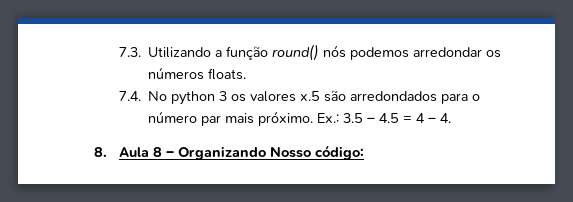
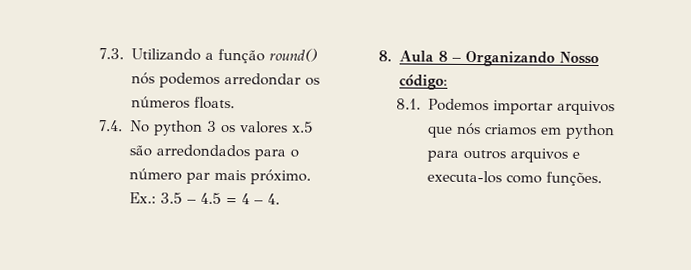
(364, 152) none -> [396,98,615,116] [426,122,615,140] [426,148,580,163] [426,170,602,187] // 8.1. Podemos importar arquivos que nós criamos em python para outros arquivos e executa-los como funções.

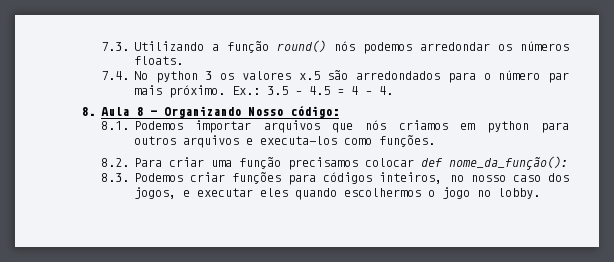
(602, 179) none -> [100,156,568,170] [100,172,570,185] [133,187,540,200] // 8.2. Para criar uma função precisamos colocar def nome_da_função(): // 8.3. Podemos criar funções para códigos inteiros, no nosso caso dos jogos, e executar eles quando escolhermos o jogo no lobby.

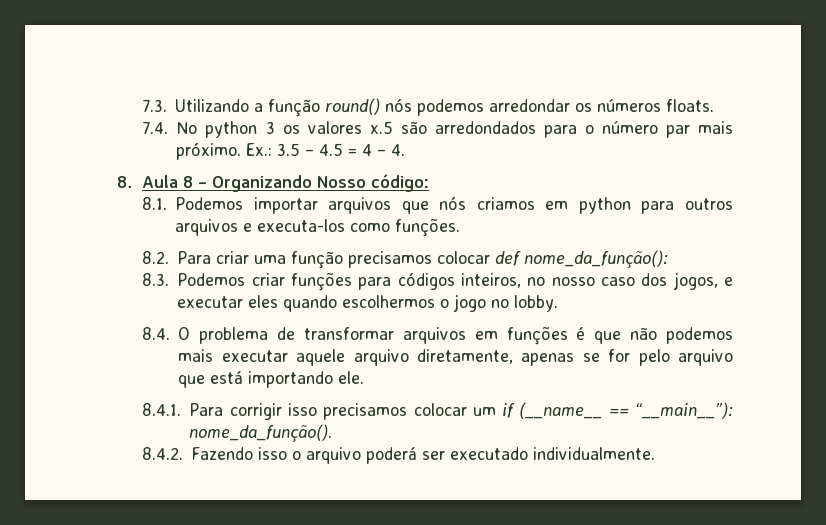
(540, 193) none -> [141,326,733,345] [178,349,733,366] [178,371,365,388] [141,402,733,420] [189,424,333,442] [141,447,656,464] // 8.4. O problema de transformar arquivos em funções é que não podemos mais executar aquele arquivo diretamente, apenas se for pelo arquivo que está importando ele. // 8.4.1. Para corrigir isso precisamos colocar um if (__name__ == “__main__”): nome_da_função(). // 8.4.2. Fazendo isso o arquivo poderá ser executado individualmente.

